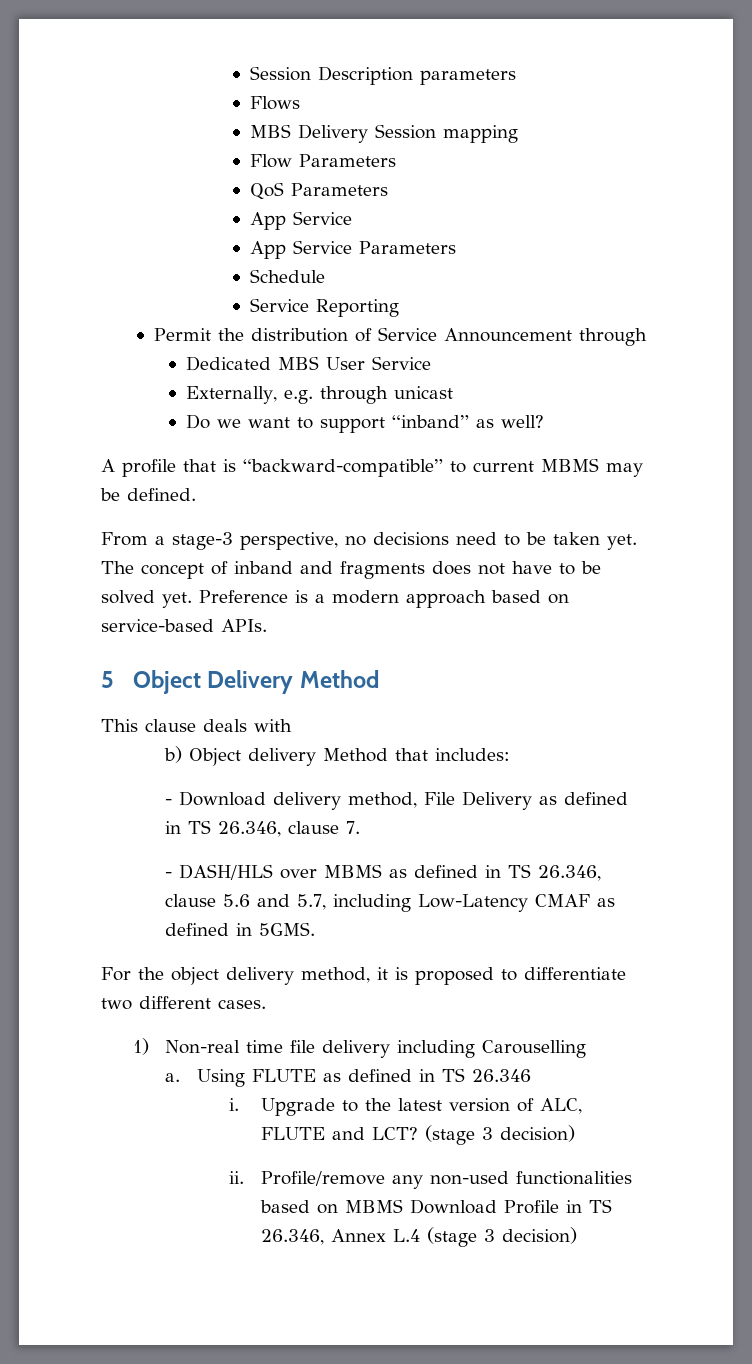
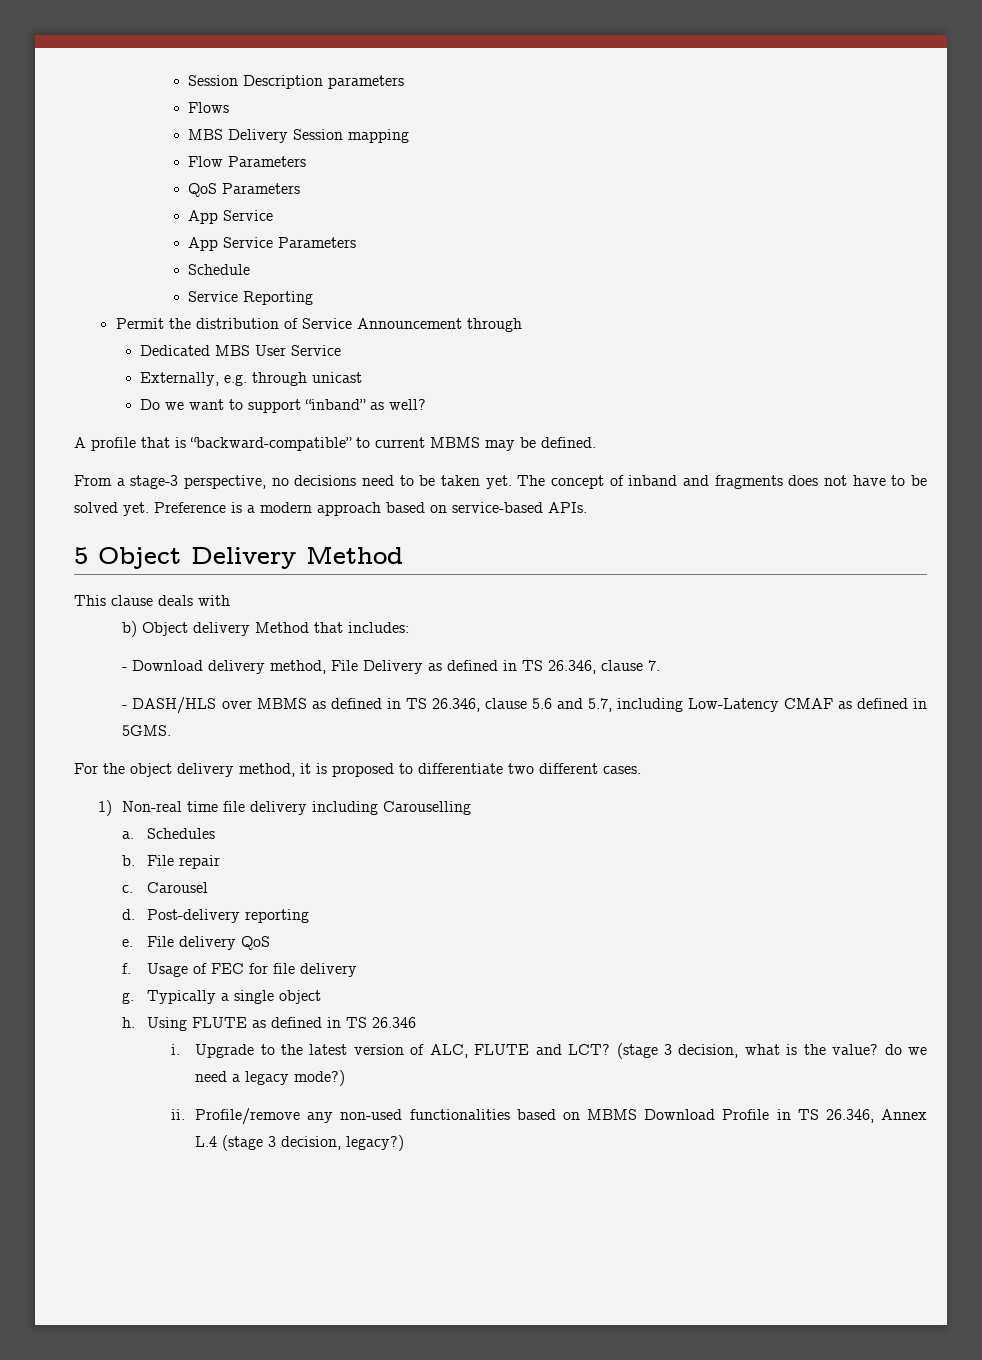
(181, 1077) none -> [146,828,215,839] [122,855,220,869] [122,882,208,893] [122,909,309,923] [122,936,270,950] [122,963,357,977] [122,990,321,1004] [122,1017,136,1028] Schedules // b. File repair // c. Carousel // d. Post-delivery reporting // e. File delivery QoS // f. Usage of FEC for file delivery // g. Typically a single object // h.
[500,1125,576,1142] decision) -> [678,1044,928,1058] [195,1070,346,1086] decision, what is the value? do we need a legacy mode?)
[502,1227,578,1244] decision) -> [281,1135,405,1151] decision, legacy?)

